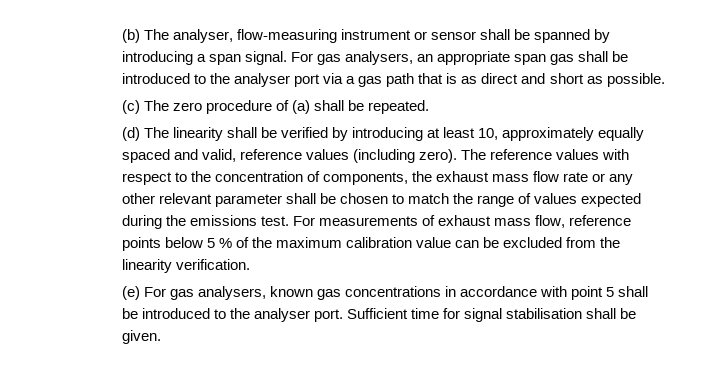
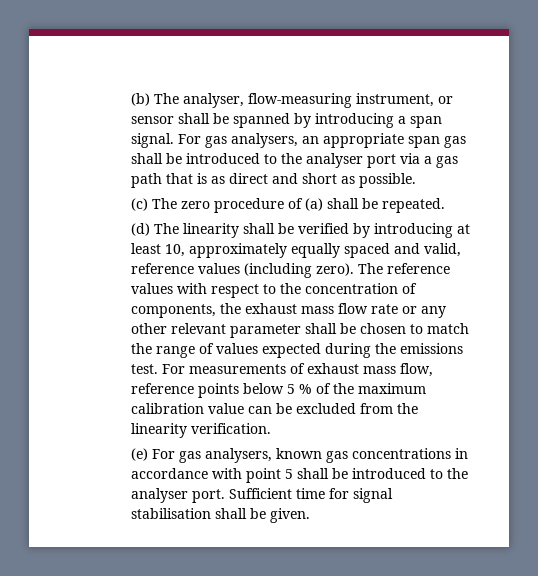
[341,29,412,40] instrument -> [355,93,434,107] instrument,

